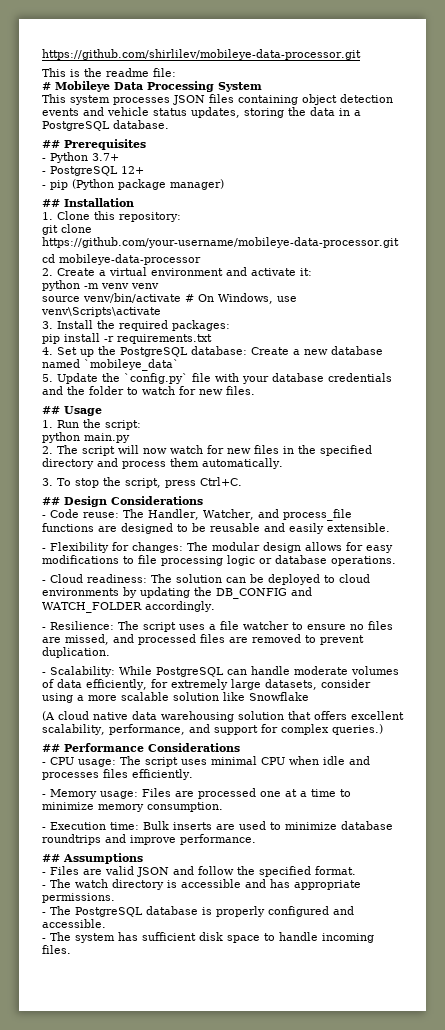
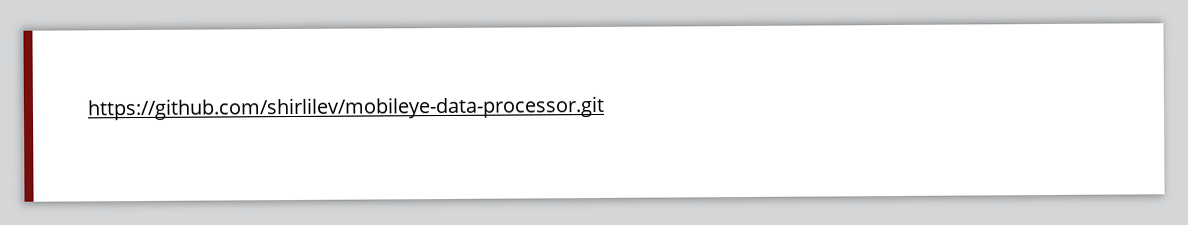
[42,68,176,77] [42,81,262,92] [42,94,393,105] [42,107,361,118] [42,120,169,131] [42,139,146,150] [42,152,119,163] [42,166,144,176] [42,179,224,190] [42,198,134,207] [42,211,181,222] [42,224,92,235] [42,237,399,248] [42,254,201,265] [42,267,312,276] [42,280,159,291] [42,293,297,304] [41,307,161,317] [42,320,230,331] [42,333,212,344] [42,346,383,357] [42,359,179,371] [42,373,392,384] [42,386,255,395] [42,406,102,416] [42,419,141,430] [42,432,130,443] [42,445,372,456] [42,458,283,469] [42,477,242,488] [42,496,203,507] [42,509,352,521] [42,523,390,534] [42,542,393,553] [42,555,396,566] [42,574,370,585] [42,587,312,599] [42,601,215,613] [42,621,393,632] [42,634,364,645] [42,647,110,658] [42,666,399,677] [42,679,371,690] [42,692,309,703] [42,711,404,722] [42,724,383,735] [42,743,240,752] [42,756,370,767] [42,769,193,780] [42,788,351,799] [42,802,223,812] [42,821,393,830] [42,834,256,845] [42,853,143,864] [42,866,356,877] [42,879,361,890] [42,893,115,903] [42,906,354,917] [42,919,106,928] [42,932,374,943] [42,945,71,954] // This is the readme file: // # Mobileye Data Processing System // This system processes JSON files containing object detection events and vehicle status updates, storing the data in a PostgreSQL database. // ## Prerequisites // - Python 3.7+ // - PostgreSQL 12+ // - pip (Python package manager) // ## Installation // 1. Clone this repository: // git clone https://github.com/your-username/mobileye-data-processor.git // cd mobileye-data-processor // 2. Create a virtual environment and activate it: // python -m venv venv // source venv/bin/activate # On Windows, use venv\Scripts\activate // 3. Install the required packages: // pip install -r requirements.txt // 4. Set up the PostgreSQL database: Create a new database named `mobileye_data` // 5. Update the `config.py` file with your database credentials and the folder to watch for new files. // ## Usage // 1. Run the script: // python main.py // 2. The script will now watch for new files in the specified directory and process them automatically. // 3. To stop the script, press Ctrl+C. // ## Design Considerations // - Code reuse: The Handler, Watcher, and process_file functions are designed to be reusable and easily extensible. // - Flexibility for changes: The modular design allows for easy modifications to file processing logic or database operations. // - Cloud readiness: The solution can be deployed to cloud environments by updating the DB_CONFIG and WATCH_FOLDER accordingly. // - Resilience: The script uses a file watcher to ensure no files are missed, and processed files are removed to prevent duplication. // - Scalability: While PostgreSQL can handle moderate volumes of data efficiently, for extremely large datasets, consider using a more scalable solution like Snowflake // (A cloud native data warehousing solution that offers excellent scalability, performance, and support for complex queries.) // ## Performance Considerations // - CPU usage: The script uses minimal CPU when idle and processes files efficiently. // - Memory usage: Files are processed one at a time to minimize memory consumption. // - Execution time: Bulk inserts are used to minimize database roundtrips and improve performance. // ## Assumptions // - Files are valid JSON and follow the specified format. // - The watch directory is accessible and has appropriate permissions. // - The PostgreSQL database is properly configured and accessible. // - The system has sufficient disk space to handle incoming files. -> (605, 108) none

